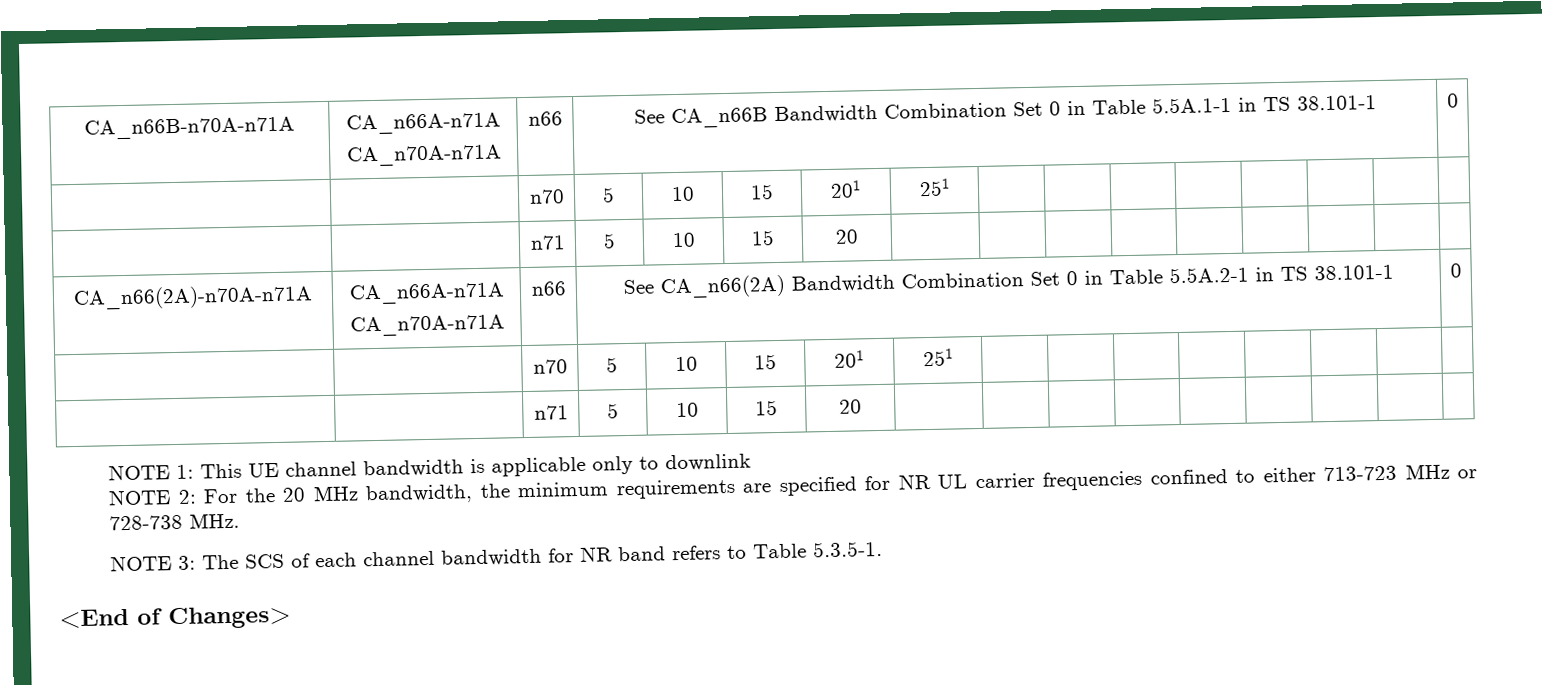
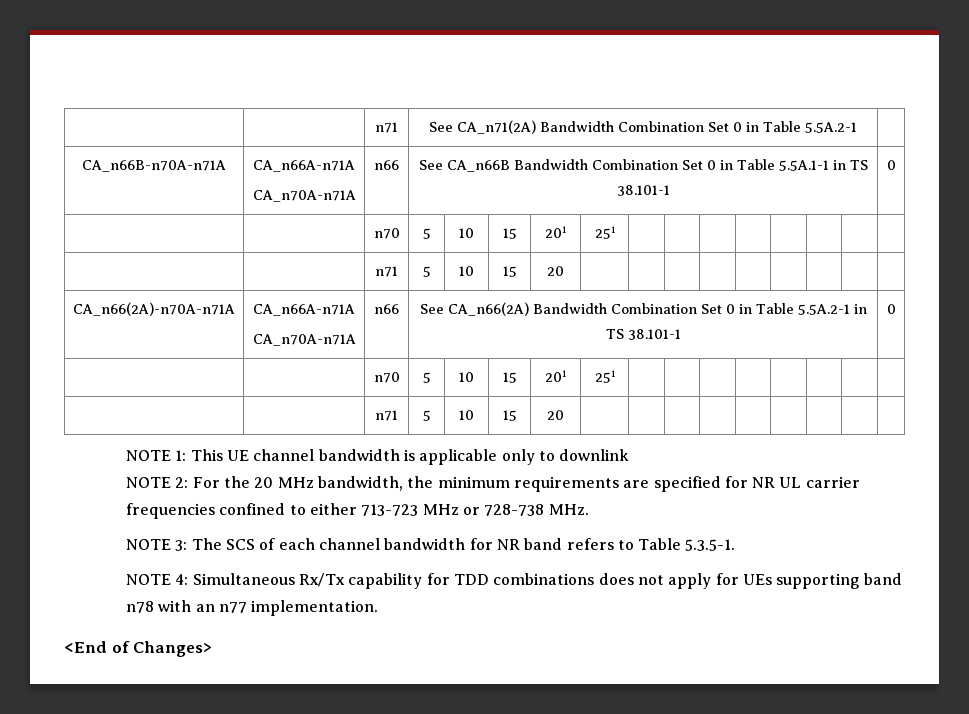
(84, 128) none -> [375,122,398,133] [429,120,857,134] | | n71 | See CA_n71(2A) Bandwidth Combination Set 0 in Table 5.5A.2-1 | //
(884, 549) none -> [125,573,903,589] [125,600,379,616] // NOTE 4: Simultaneous Rx/Tx capability for TDD combinations does not apply for UEs supporting band n78 with an n77 implementation.

